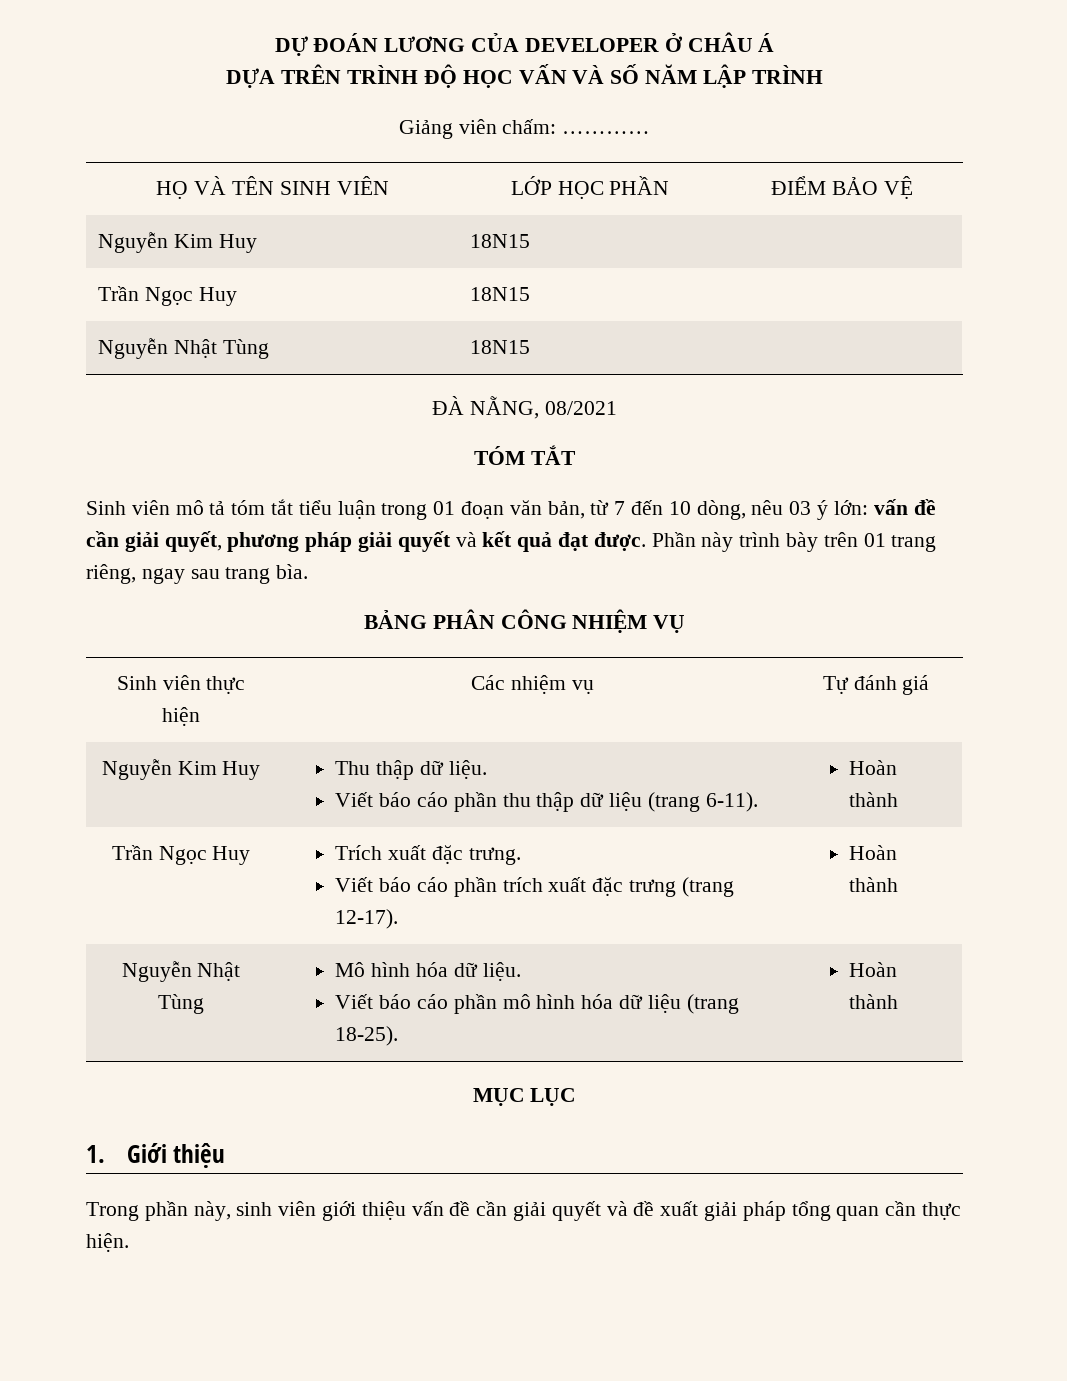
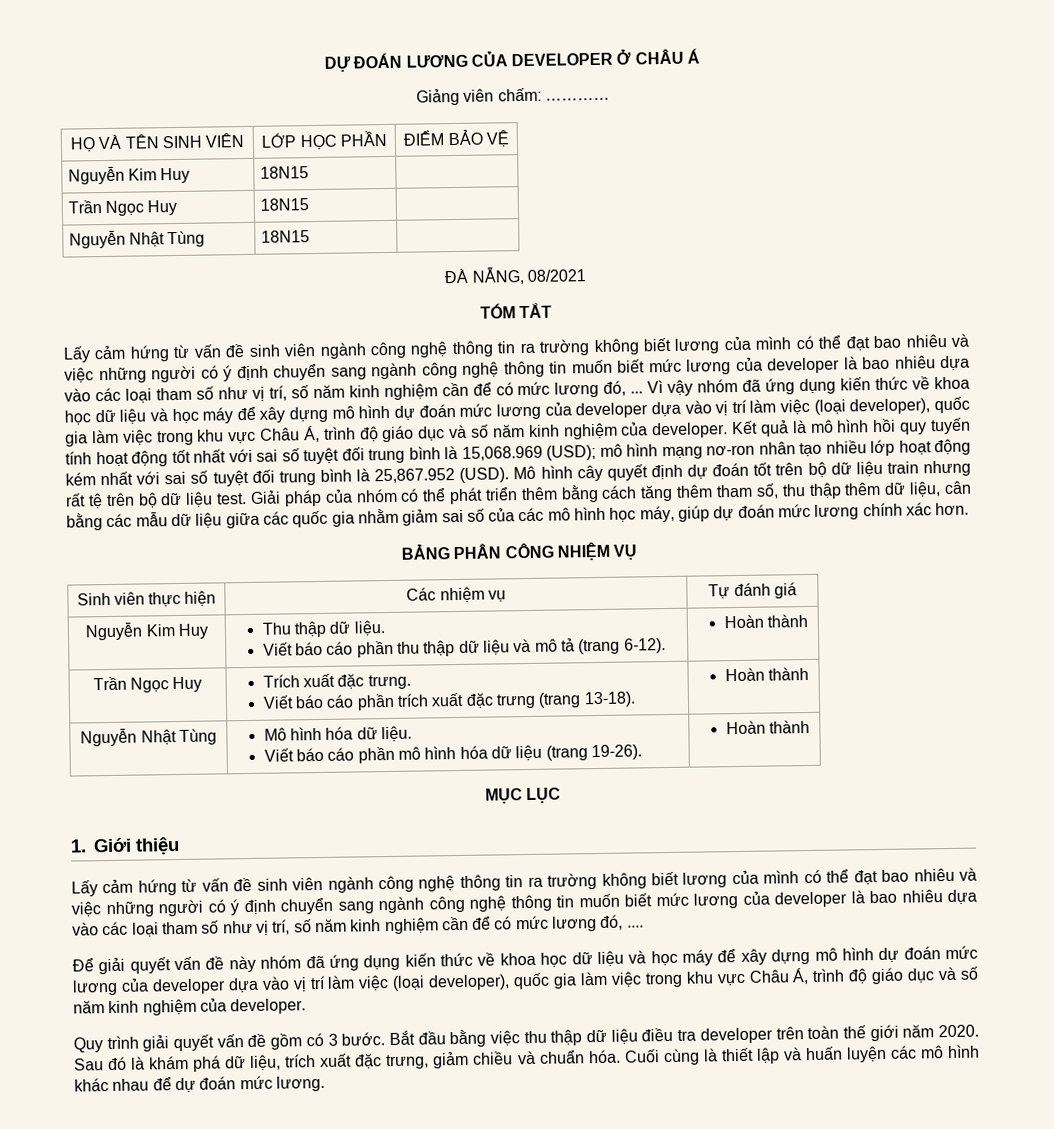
[226,64,823,88] // DỰA TRÊN TRÌNH ĐỘ HỌC VẤN VÀ SỐ NĂM LẬP TRÌNH -> (701, 56) none
[86,499,936,520] [86,531,937,552] [86,564,309,584] Sinh viên mô tả tóm tắt tiểu luận trong 01 đoạn văn bản, từ 7 đến 10 dòng, nêu 03 ý lớn: vấn đề cần giải quyết, phương pháp giải quyết và kết quả đạt được. Phần này trình bày trên 01 trang riêng, ngay sau trang bìa. -> [63,333,970,363] [64,355,970,384] [64,376,970,404] [64,396,970,426] [65,417,971,447] [65,438,971,468] [65,460,972,487] [65,480,972,510] [66,502,970,531] Lấy cảm hứng từ vấn đề sinh viên ngành công nghệ thông tin ra trường không biết lương của mình có thể đạt bao nhiêu và việc những người có ý định chuyển sang ngành công nghệ thông tin muốn biết mức lương của developer là bao nhiêu dựa vào các loại tham số như vị trí, số năm kinh nghiệm cần để có mức lương đó, ... Vì vậy nhóm đã ứng dụng kiến thức về khoa học dữ liệu và học máy để xây dựng mô hình dự đoán mức lương của developer dựa vào vị trí làm việc (loại developer), quốc gia làm việc trong khu vực Châu Á, trình độ giáo dục và số năm kinh nghiệm của developer. Kết quả là mô hình hồi quy tuyến tính hoạt động tốt nhất với sai số tuyệt đối trung bình là 15,068.969 (USD); mô hình mạng nơ-ron nhân tạo nhiều lớp hoạt động kém nhất với sai số tuyệt đối trung bình là 25,867.952 (USD). Mô hình cây quyết định dự đoán tốt trên bộ dữ liệu train nhưng rất tệ trên bộ dữ liệu test. Giải pháp của nhóm có thể phát triển thêm bằng cách tăng thêm tham số, thu thập thêm dữ liệu, cân bằng các mẫu dữ liệu giữa các quốc gia nhằm giảm sai số của các mô hình học máy, giúp dự đoán mức lương chính xác hơn.
[647,792,758,812] (trang 6-11). -> [513,638,666,655] và mô tả (trang 6-12).
[335,909,399,929] 12-17). -> [583,691,636,708] 13-18).
[335,1026,399,1046] 18-25). -> [590,744,642,761] 19-26).
[86,1201,962,1221] [86,1233,129,1252] Trong phần này, sinh viên giới thiệu vấn đề cần giải quyết và đề xuất giải pháp tổng quan cần thực hiện. -> [71,867,978,897] [71,889,977,918] [72,914,644,938] [72,945,978,975] [72,966,978,996] [73,998,307,1016] [73,1024,980,1053] [74,1044,981,1072] [74,1075,325,1094] Lấy cảm hứng từ vấn đề sinh viên ngành công nghệ thông tin ra trường không biết lương của mình có thể đạt bao nhiêu và việc những người có ý định chuyển sang ngành công nghệ thông tin muốn biết mức lương của developer là bao nhiêu dựa vào các loại tham số như vị trí, số năm kinh nghiệm cần để có mức lương đó, .... // Để giải quyết vấn đề này nhóm đã ứng dụng kiến thức về khoa học dữ liệu và học máy để xây dựng mô hình dự đoán mức lương của developer dựa vào vị trí làm việc (loại developer), quốc gia làm việc trong khu vực Châu Á, trình độ giáo dục và số năm kinh nghiệm của developer. // Quy trình giải quyết vấn đề gồm có 3 bước. Bắt đầu bằng việc thu thập dữ liệu điều tra developer trên toàn thế giới năm 2020. Sau đó là khám phá dữ liệu, trích xuất đặc trưng, giảm chiều và chuẩn hóa. Cuối cùng là thiết lập và huấn luyện các mô hình khác nhau để dự đoán mức lương.

